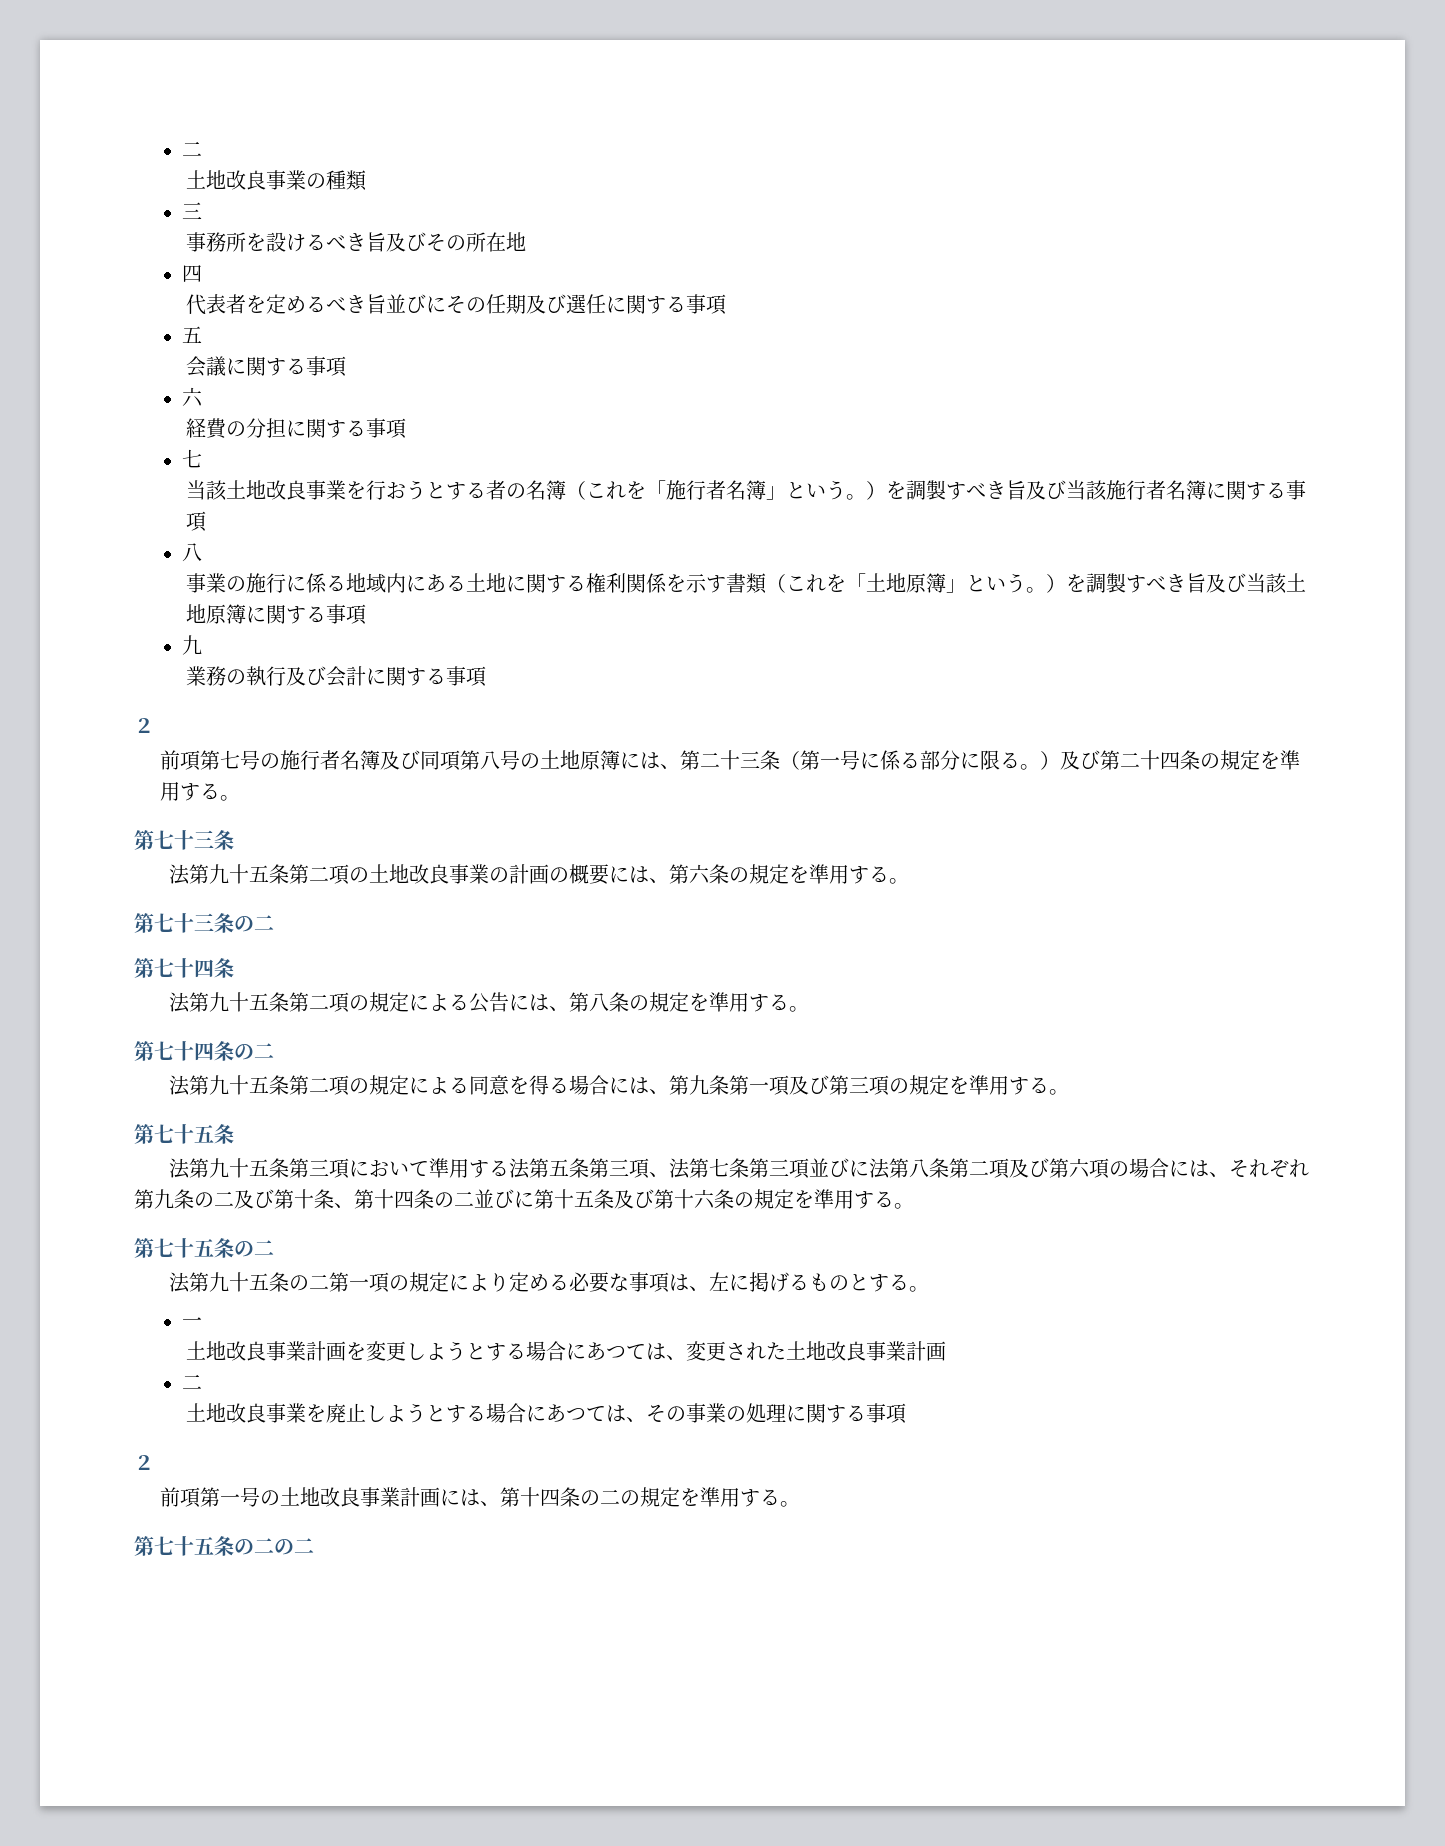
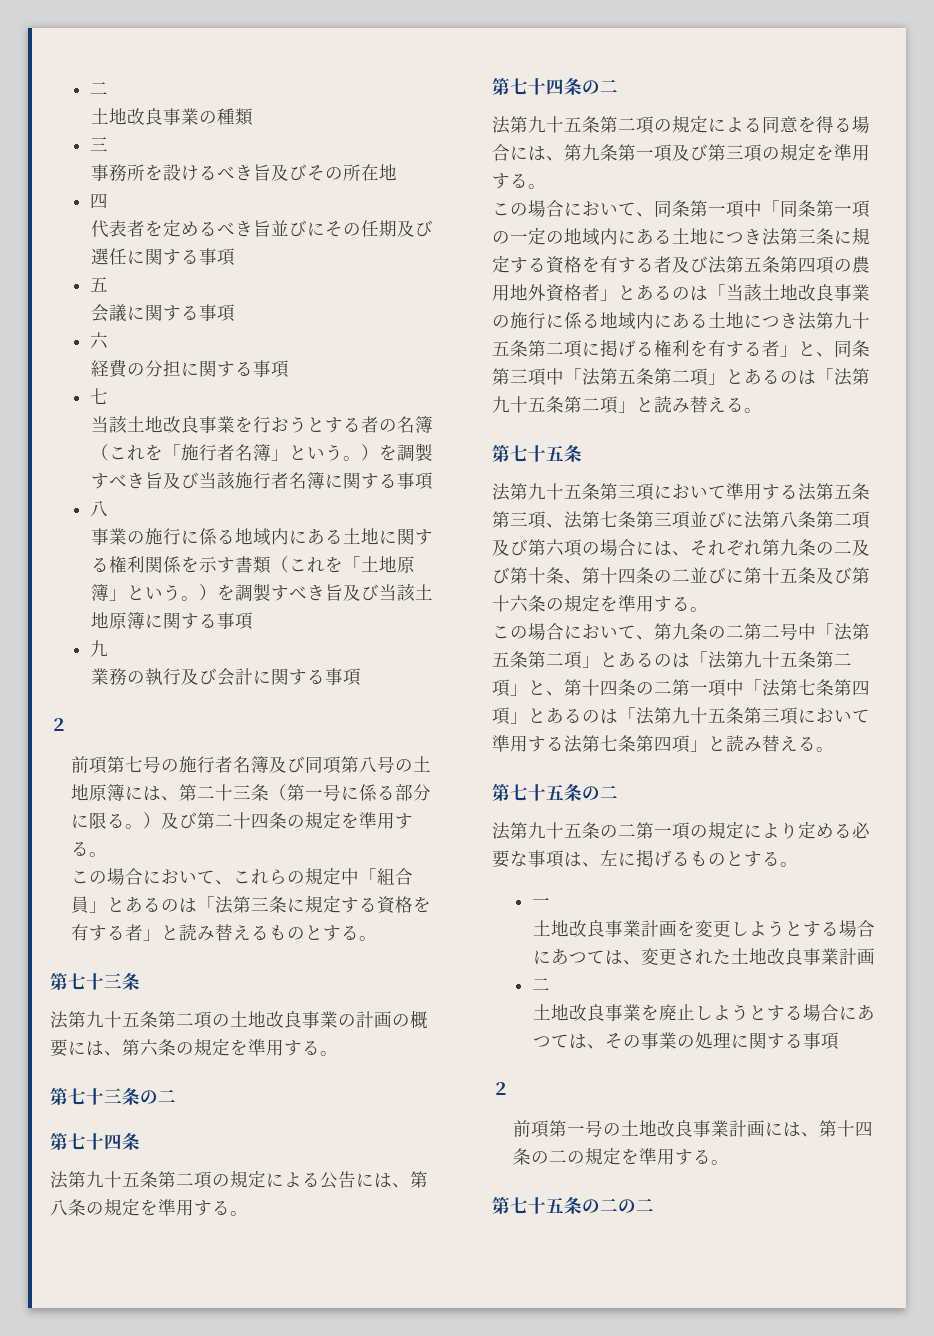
(240, 798) none -> [70,867,413,885] [70,895,431,914] [70,924,377,941] // この場合において、これらの規定中「組合員」とあるのは「法第三条に規定する資格を有する者」と読み替えるものとする。
(1070, 1092) none -> [492,200,870,218] [492,227,870,246] [492,255,870,274] [492,284,870,302] [492,312,870,330] [492,339,870,358] [492,368,870,386] [492,396,762,414] // この場合において、同条第一項中「同条第一項の一定の地域内にある土地につき法第三条に規定する資格を有する者及び法第五条第四項の農用地外資格者」とあるのは「当該土地改良事業の施行に係る地域内にある土地につき法第九十五条第二項に掲げる権利を有する者」と、同条第三項中「法第五条第二項」とあるのは「法第九十五条第二項」と読み替える。
(914, 1206) none -> [492,623,870,641] [492,651,852,669] [492,679,870,697] [492,707,870,725] [492,735,834,753] // この場合において、第九条の二第二号中「法第五条第二項」とあるのは「法第九十五条第二項」と、第十四条の二第一項中「法第七条第四項」とあるのは「法第九十五条第三項において準用する法第七条第四項」と読み替える。

